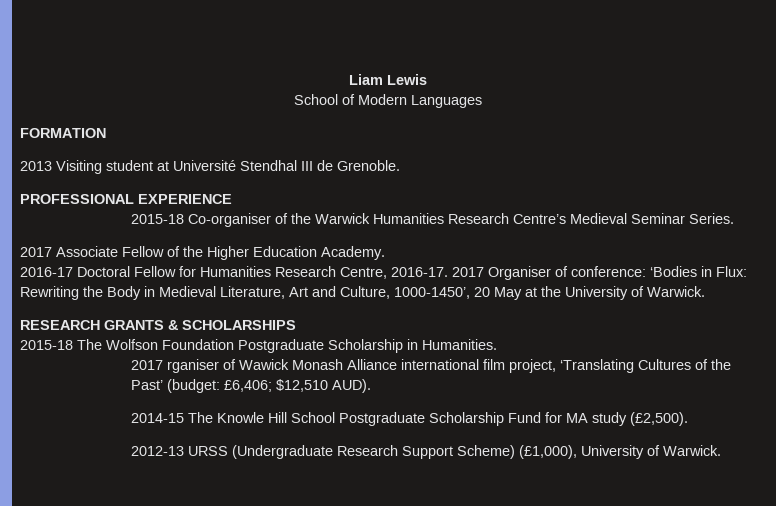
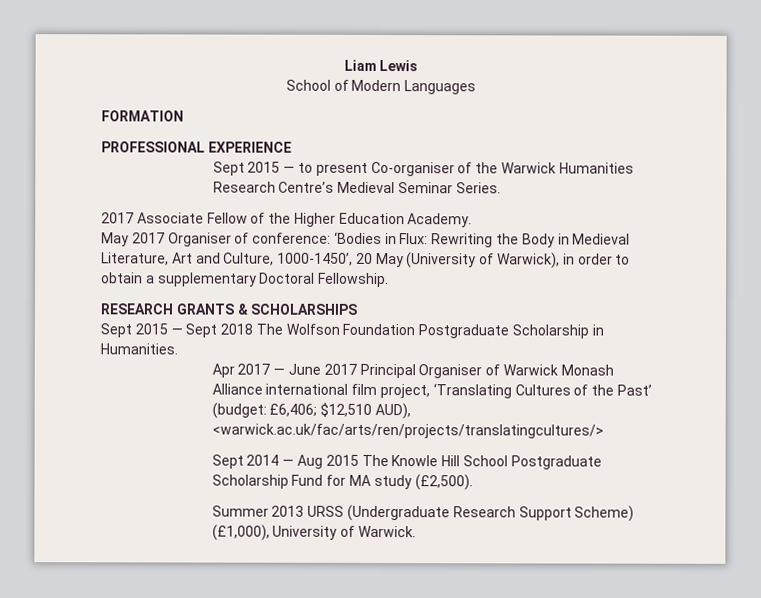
[20,160,400,174] [20,194,232,204] [130,214,184,224] 2013 Visiting student at Université Stendhal III de Grenoble. // PROFESSIONAL EXPERIENCE // 2015-18 -> [101,141,292,153] [212,161,368,176] PROFESSIONAL EXPERIENCE // Sept 2015 — to present
[20,266,448,279] 2016-17 Doctoral Fellow for Humanities Research Centre, 2016-17. -> [101,232,129,247] May
[525,286,705,300] at the University of Warwick. -> [406,252,631,269] [101,272,390,288] (University of Warwick), in order to obtain a supplementary Doctoral Fellowship.
[20,340,73,350] 2015-18 -> [100,323,254,338] Sept 2015 — Sept 2018
[130,359,289,373] 2017 rganiser of Wawick -> [211,363,558,379] Apr 2017 — June 2017 Principal Organiser of Warwick
[331,379,371,393] [130,413,184,423] AUD). // 2014-15 -> [375,402,412,420] [211,423,604,439] [211,454,359,469] AUD), <warwick.ac.uk/fac/arts/ren/projects/translatingcultures/> // Sept 2014 — Aug 2015
[130,446,184,456] 2012-13 -> [211,505,305,517] Summer 2013

